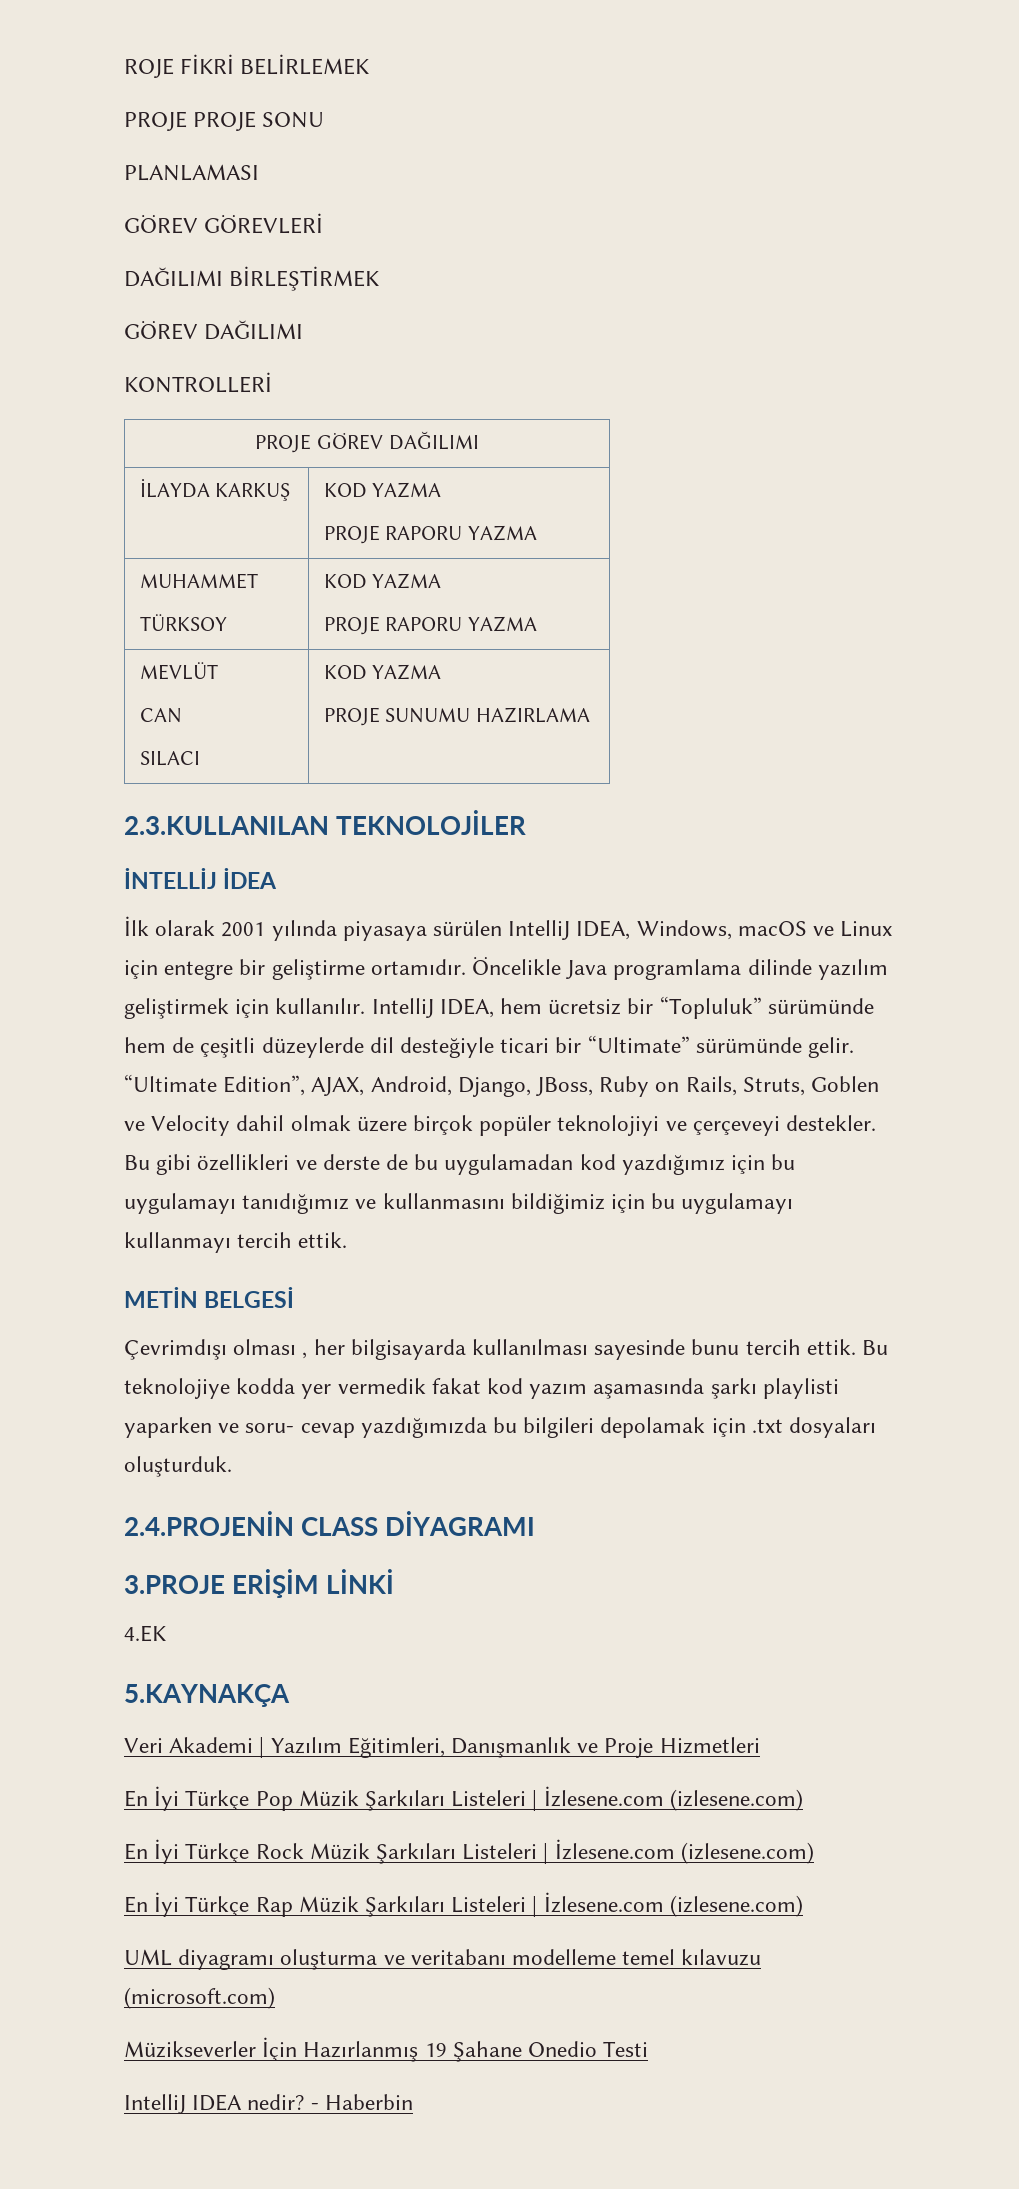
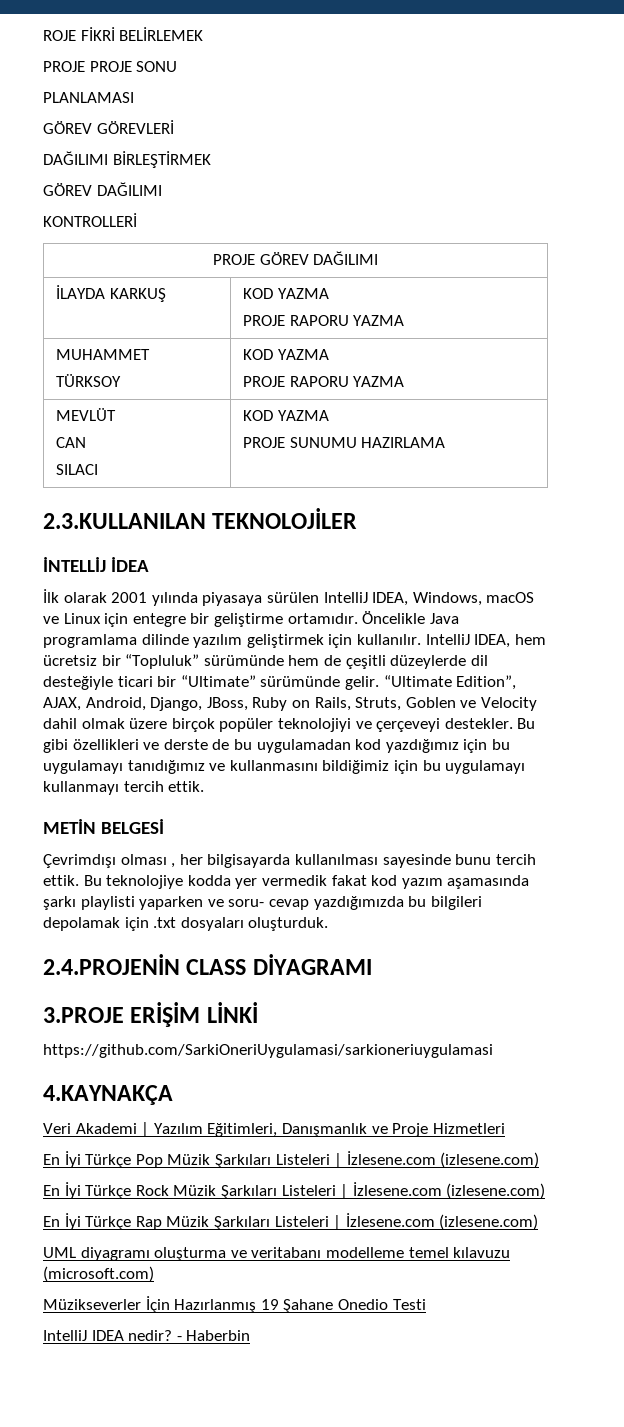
[124,1625,166,1642] [124,1684,290,1707] 4.EK // 5.KAYNAKÇA -> [43,1044,493,1058] [43,1085,173,1105] https://github.com/SarkiOneriUygulamasi/sarkioneriuygulamasi // 4.KAYNAKÇA

